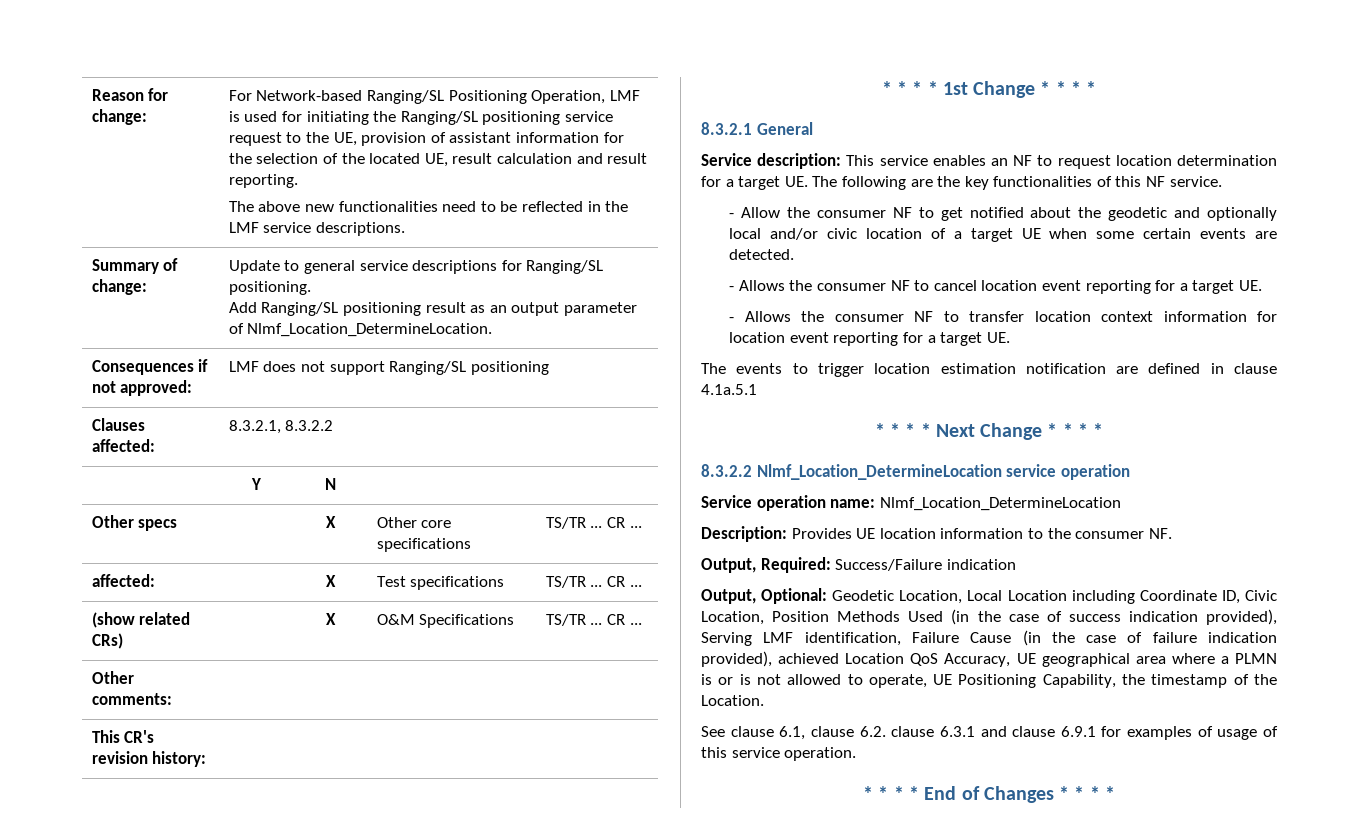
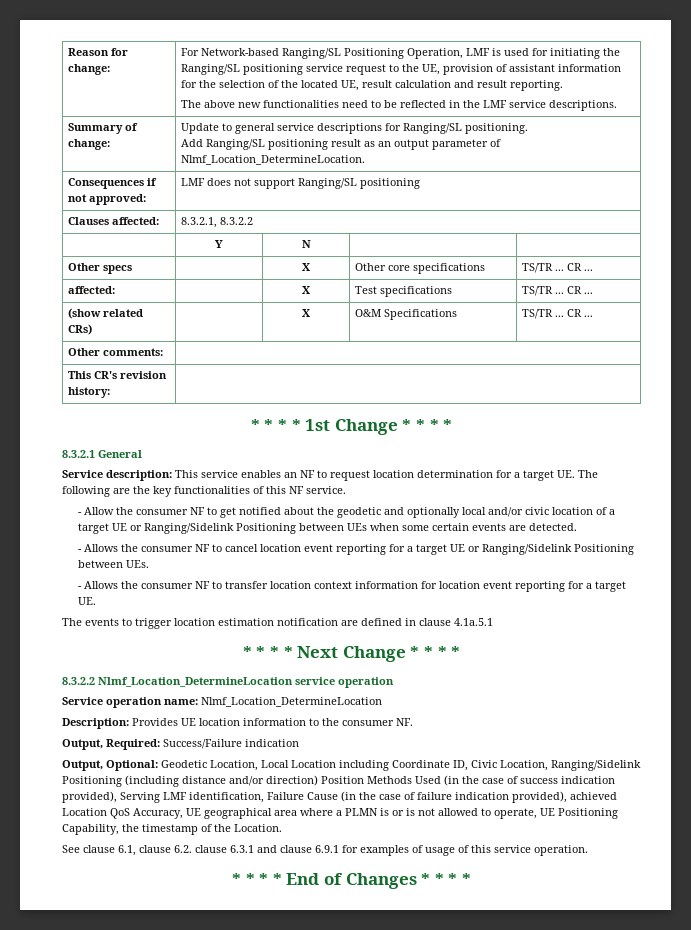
(1041, 233) none -> [130,523,368,534] or Ranging/Sidelink Positioning between UEs
[1238,280,1262,291] UE. -> [450,544,635,555] [78,560,150,568] UE or Ranging/Sidelink Positioning between UEs.
(764, 618) none -> [551,760,641,771] [62,775,318,787] Ranging/Sidelink Positioning (including distance and/or direction)

